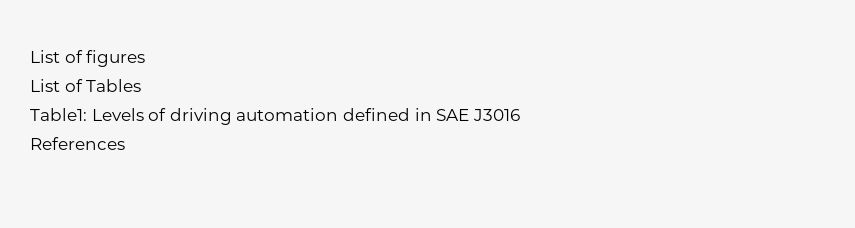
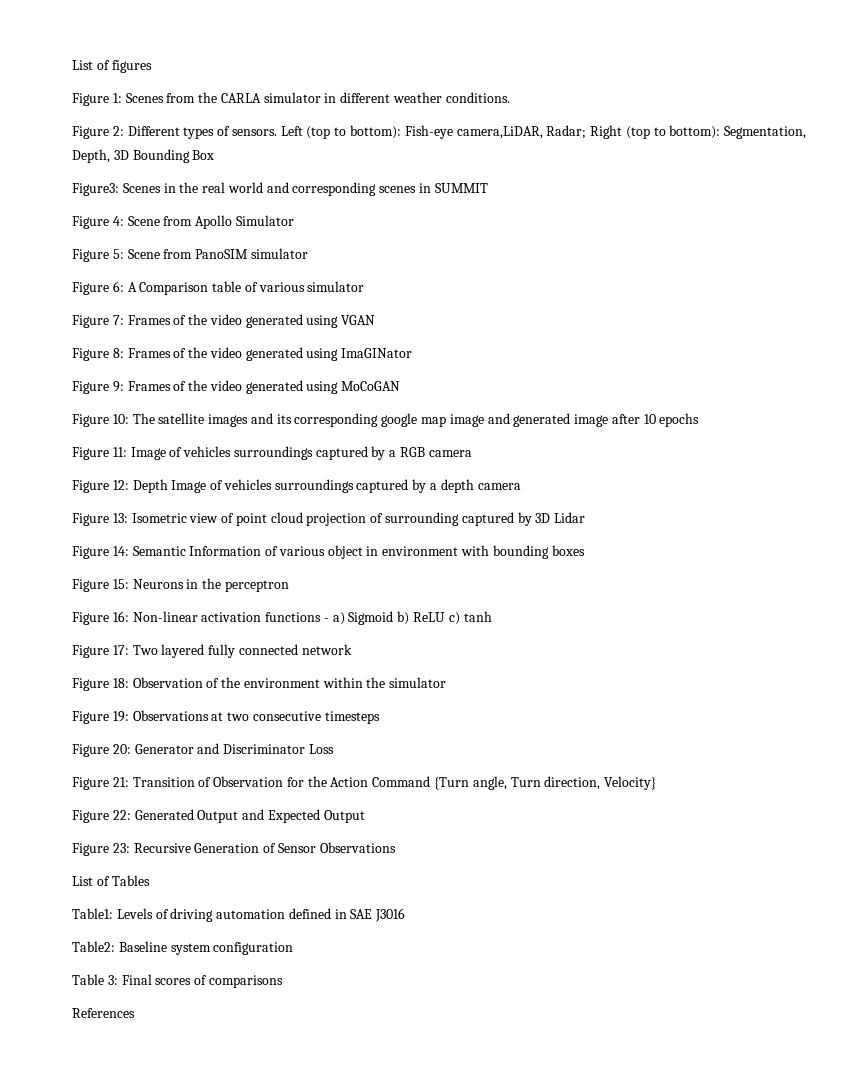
(146, 58) none -> [72,92,510,106] [72,125,807,139] [72,149,215,163] [72,182,488,196] [72,215,294,229] [72,248,308,262] [72,281,365,295] [72,314,376,328] [72,347,413,361] [72,380,401,394] [72,413,700,427] [72,446,472,460] [72,479,521,493] [72,512,586,526] [72,545,585,559] [72,578,289,592] [72,611,492,625] [72,644,352,658] [72,677,447,691] [72,710,380,724] [72,743,334,757] [72,776,657,790] [72,809,365,823] [72,842,396,856] // Figure 1: Scenes from the CARLA simulator in different weather conditions. // Figure 2: Different types of sensors. Left (top to bottom): Fish-eye camera,LiDAR, Radar; Right (top to bottom): Segmentation, Depth, 3D Bounding Box // Figure3: Scenes in the real world and corresponding scenes in SUMMIT // Figure 4: Scene from Apollo Simulator // Figure 5: Scene from PanoSIM simulator // Figure 6: A Comparison table of various simulator // Figure 7: Frames of the video generated using VGAN // Figure 8: Frames of the video generated using ImaGINator // Figure 9: Frames of the video generated using MoCoGAN // Figure 10: The satellite images and its corresponding google map image and generated image after 10 epochs // Figure 11: Image of vehicles surroundings captured by a RGB camera // Figure 12: Depth Image of vehicles surroundings captured by a depth camera // Figure 13: Isometric view of point cloud projection of surrounding captured by 3D Lidar // Figure 14: Semantic Information of various object in environment with bounding boxes // Figure 15: Neurons in the perceptron // Figure 16: Non-linear activation functions - a) Sigmoid b) ReLU c) tanh // Figure 17: Two layered fully connected network // Figure 18: Observation of the environment within the simulator // Figure 19: Observations at two consecutive timesteps // Figure 20: Generator and Discriminator Loss // Figure 21: Transition of Observation for the Action Command {Turn angle, Turn direction, Velocity} // Figure 22: Generated Output and Expected Output // Figure 23: Recursive Generation of Sensor Observations
(520, 115) none -> [72,941,294,955] [72,974,283,988] // Table2: Baseline system configuration // Table 3: Final scores of comparisons

